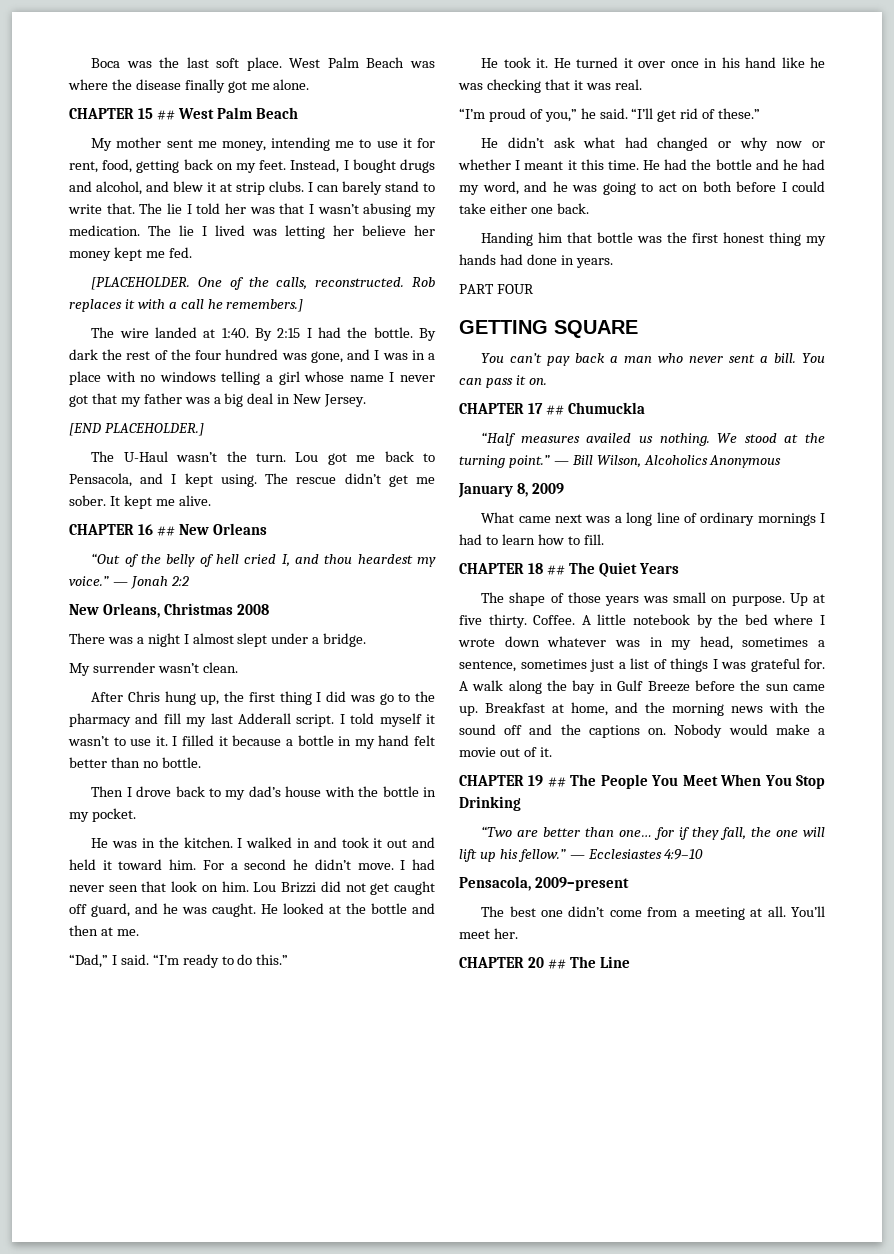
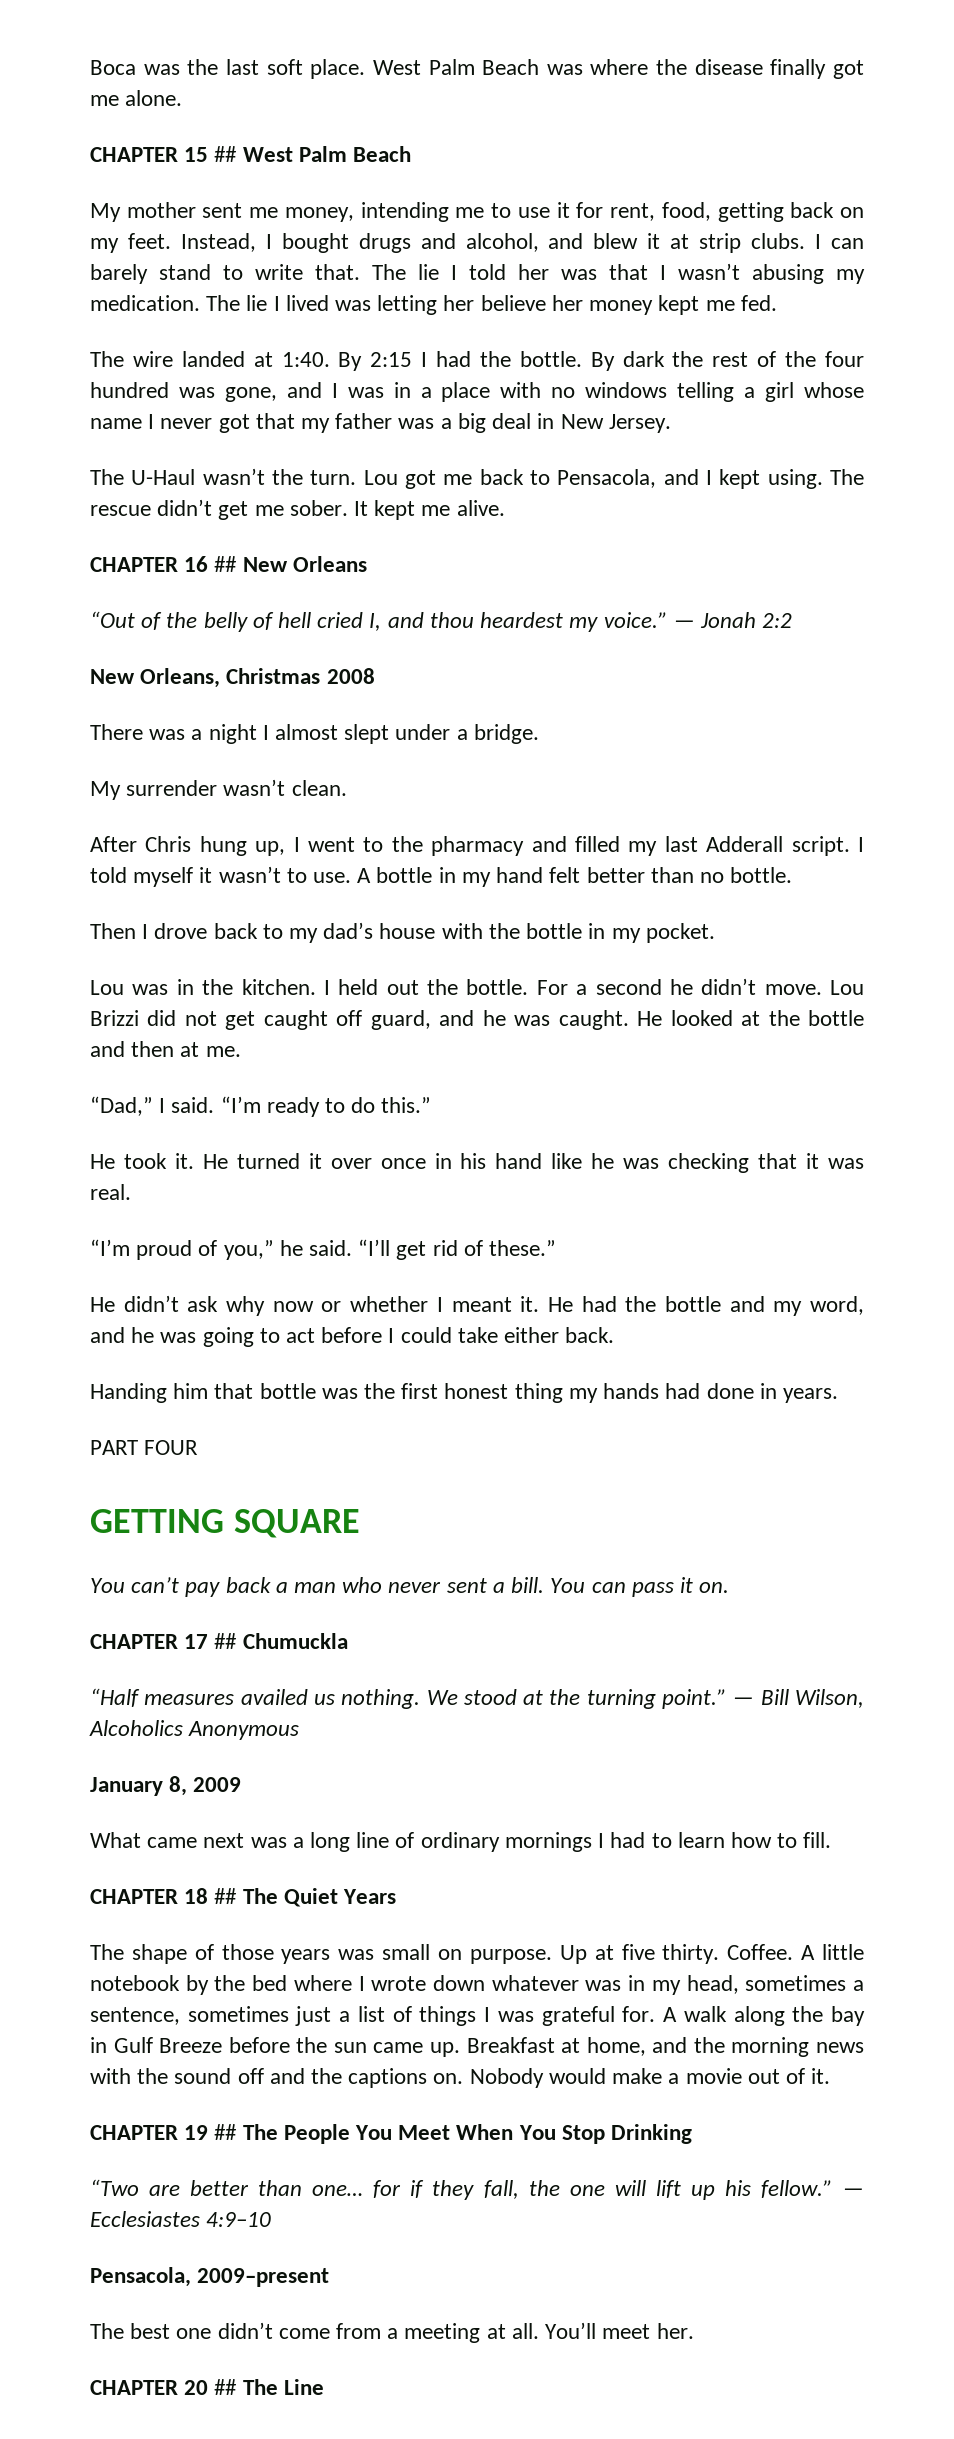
[91,277,435,290] [69,299,304,312] // [PLACEHOLDER. One of the calls, reconstructed. Rob replaces it with a call he remembers.] -> (777, 303) none
[69,423,204,436] // [END PLACEHOLDER.] -> (671, 423) none
[224,691,394,705] the first thing I did was go -> [293,837,355,852] I went
[163,713,181,724] fill -> [574,836,620,852] filled
[130,735,293,746] use it. I filled it because a -> [313,868,372,883] use. A
[91,838,109,848] He -> [90,980,124,995] Lou
[246,837,435,848] [69,859,197,870] walked in and took it out and held it toward him. -> [338,979,529,995] held out the bottle.
[400,859,435,870] [69,881,249,892] I had never seen that look on him. -> (822, 989) none
[583,137,732,151] what had changed or -> (219, 1304) none
[567,159,639,170] it this time. -> [520,1296,540,1312] it.
[782,159,825,170] he had -> (765, 1304) none
[682,181,732,192] on both -> (316, 1335) none
[530,207,553,214] one -> (560, 1335) none

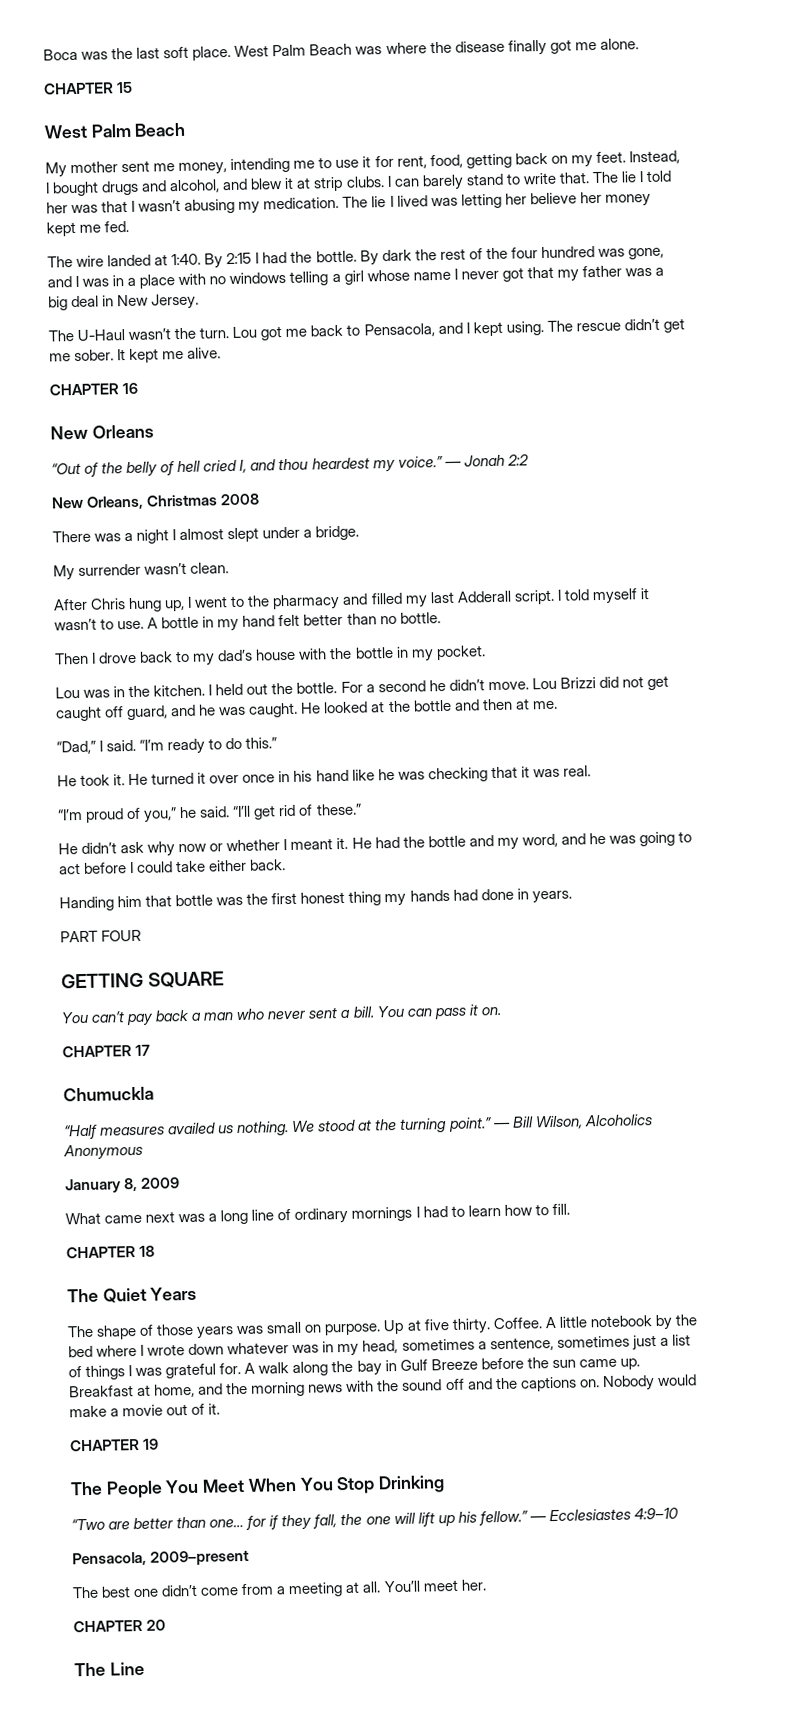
[214,146,238,162] ## -> (134, 87) //
[214,556,238,572] ## -> (139, 388) //
[214,1633,238,1649] ## -> (151, 1050) //
[214,1888,238,1904] ## -> (156, 1251) //
[214,2124,238,2140] ## -> (160, 1444) //
[214,2379,238,2395] ## -> (167, 1625) //

